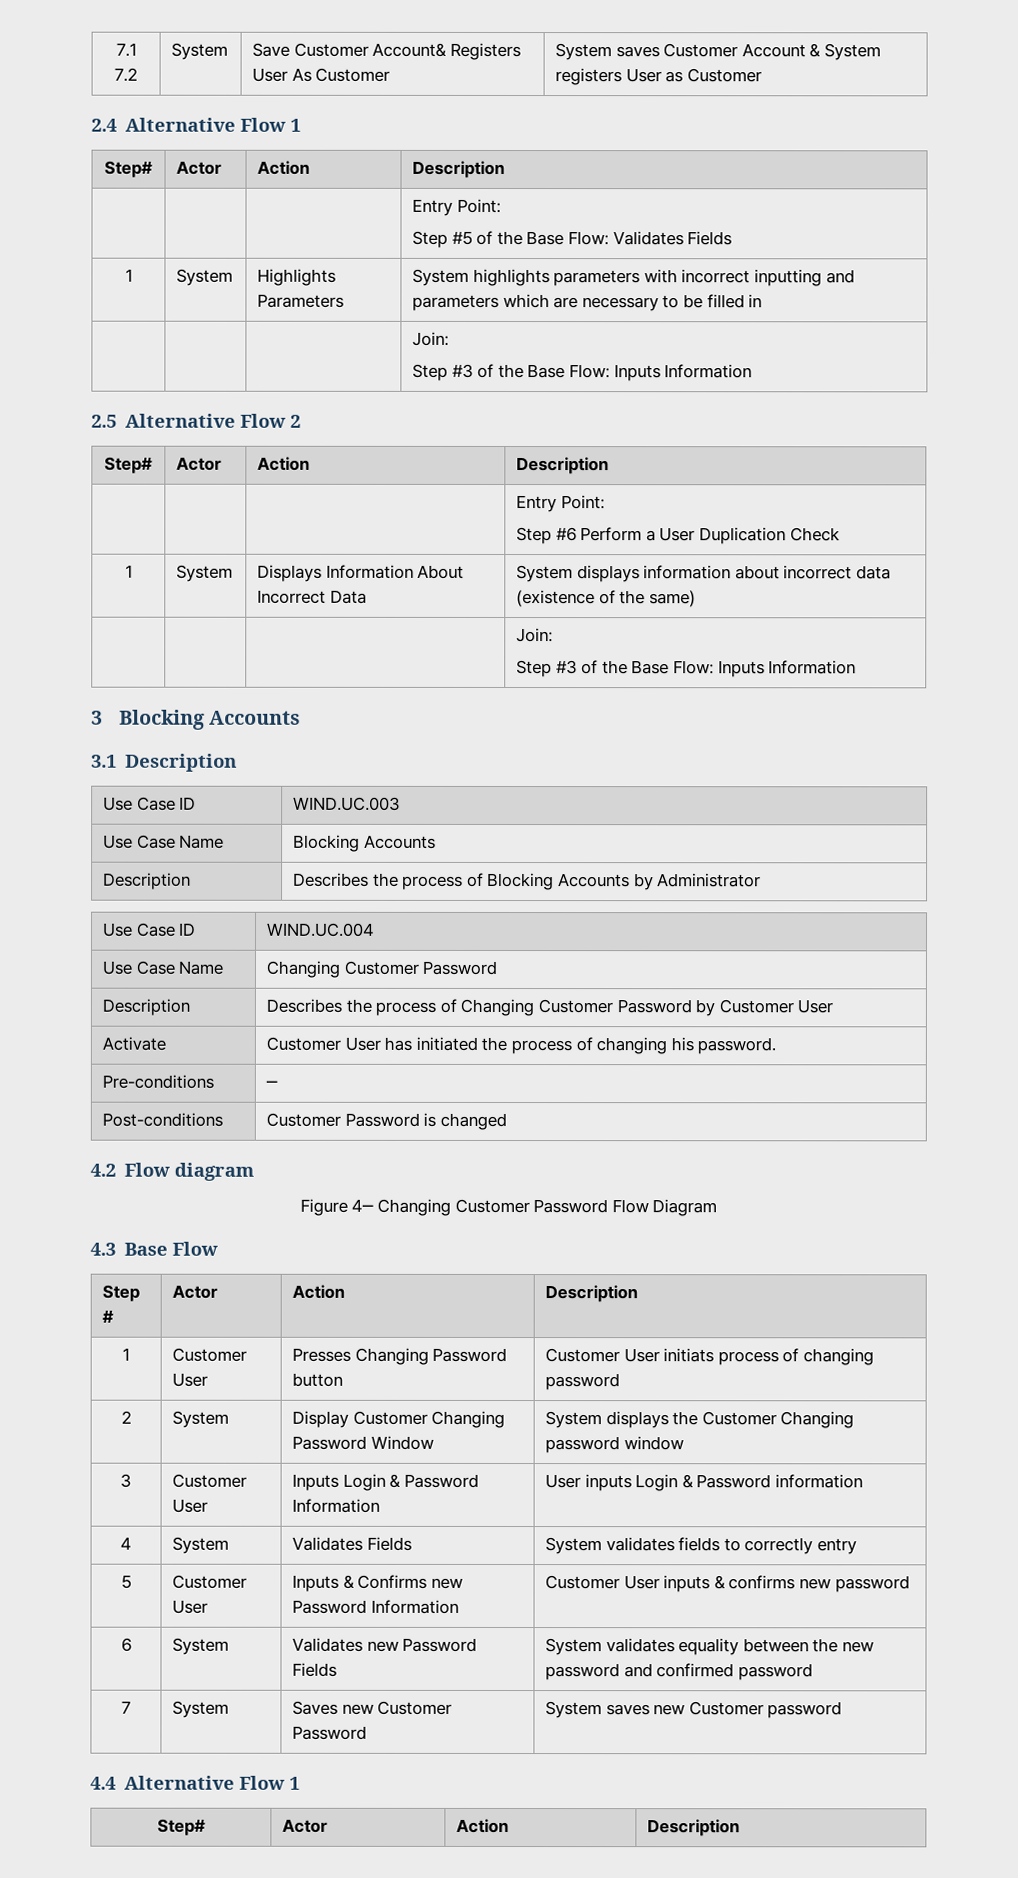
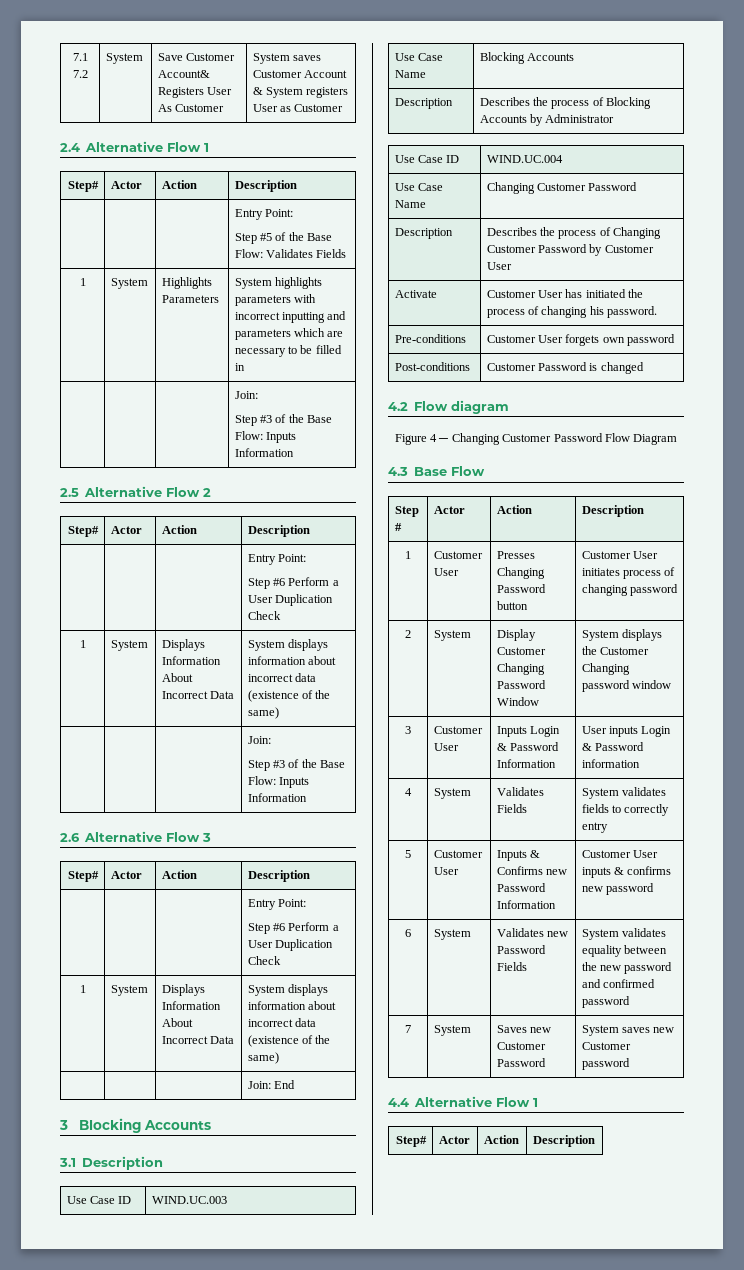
(857, 667) none -> [60,831,212,842] [67,871,99,882] [110,871,142,879] [161,870,197,879] [247,870,310,882] [247,899,306,910] [247,922,339,934] [247,939,333,951] [247,956,281,965] [79,985,86,993] [110,985,148,996] [161,984,205,996] [161,1001,221,1010] [161,1018,193,1027] [161,1036,234,1044] [247,984,328,996] [247,1001,336,1010] [247,1018,316,1027] [247,1035,331,1047] [247,1052,279,1064] [247,1080,295,1089] // 2.6 Alternative Flow 3 // Step# | Actor | Action | Description // | | | Entry Point: // Step #6 Perform a User Duplication Check // 1 | System | Displays Information About Incorrect Data | System displays information about incorrect data (existence of the same) // | | | Join: End
[265,1080,279,1088] ─ -> [486,334,676,346] Customer User forgets own password
[351,1198,375,1212] 4─ -> [430,434,449,442] 4 ─
[663,1348,715,1363] initiats -> [581,568,620,576] initiates

